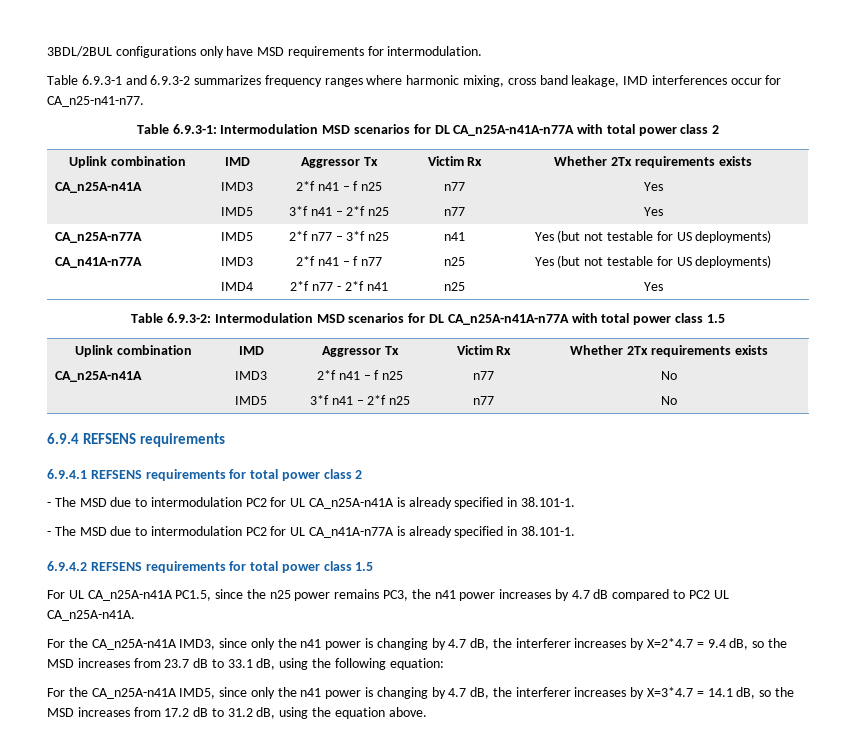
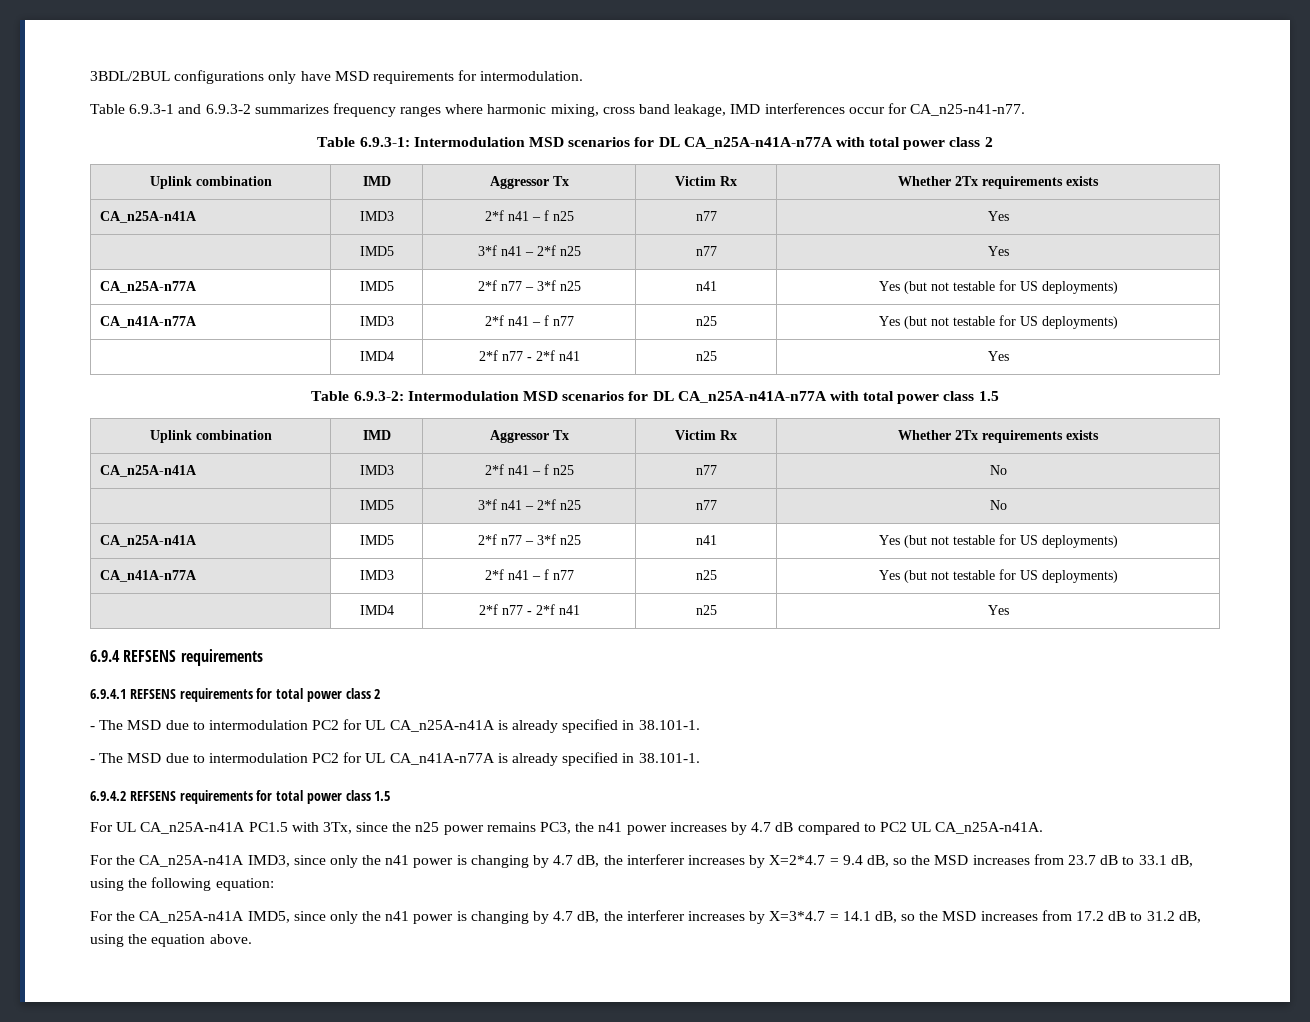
(677, 400) none -> [100,535,198,547] [359,535,394,545] [477,534,581,545] [695,535,717,545] [878,534,1118,548] [100,570,198,582] [359,570,394,580] [484,569,574,580] [695,570,717,580] [878,569,1118,583] [359,605,394,615] [478,604,580,615] [695,605,717,615] [987,605,1009,615] // CA_n25A-n41A | IMD5 | 2*f n77 – 3*f n25 | n41 | Yes (but not testable for US deployments) // CA_n41A-n77A | IMD3 | 2*f n41 – f n77 | n25 | Yes (but not testable for US deployments) // | IMD4 | 2*f n77 - 2*f n41 | n25 | Yes
[175,590,212,601] PC1.5, -> [248,822,352,834] PC1.5 with 3Tx,

